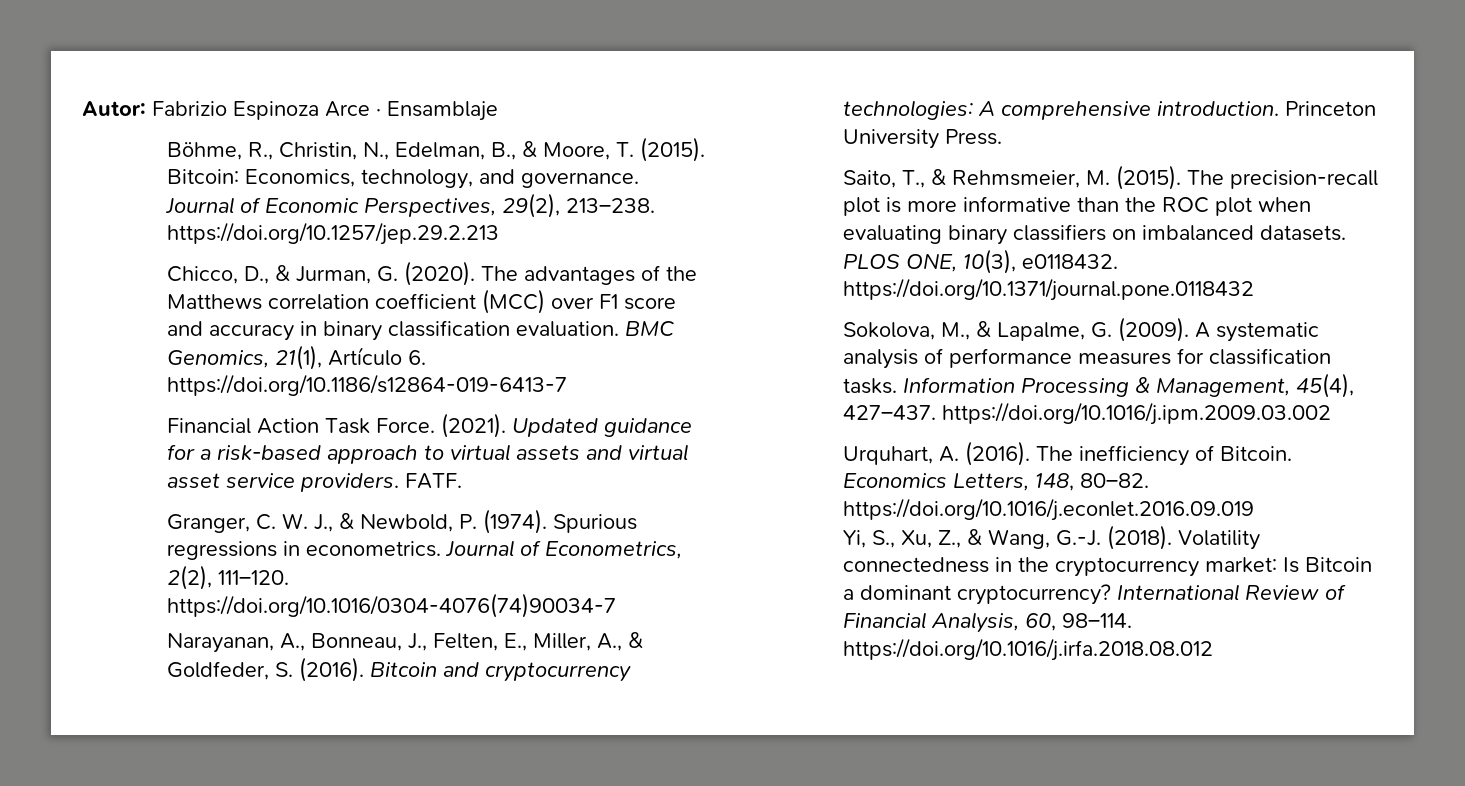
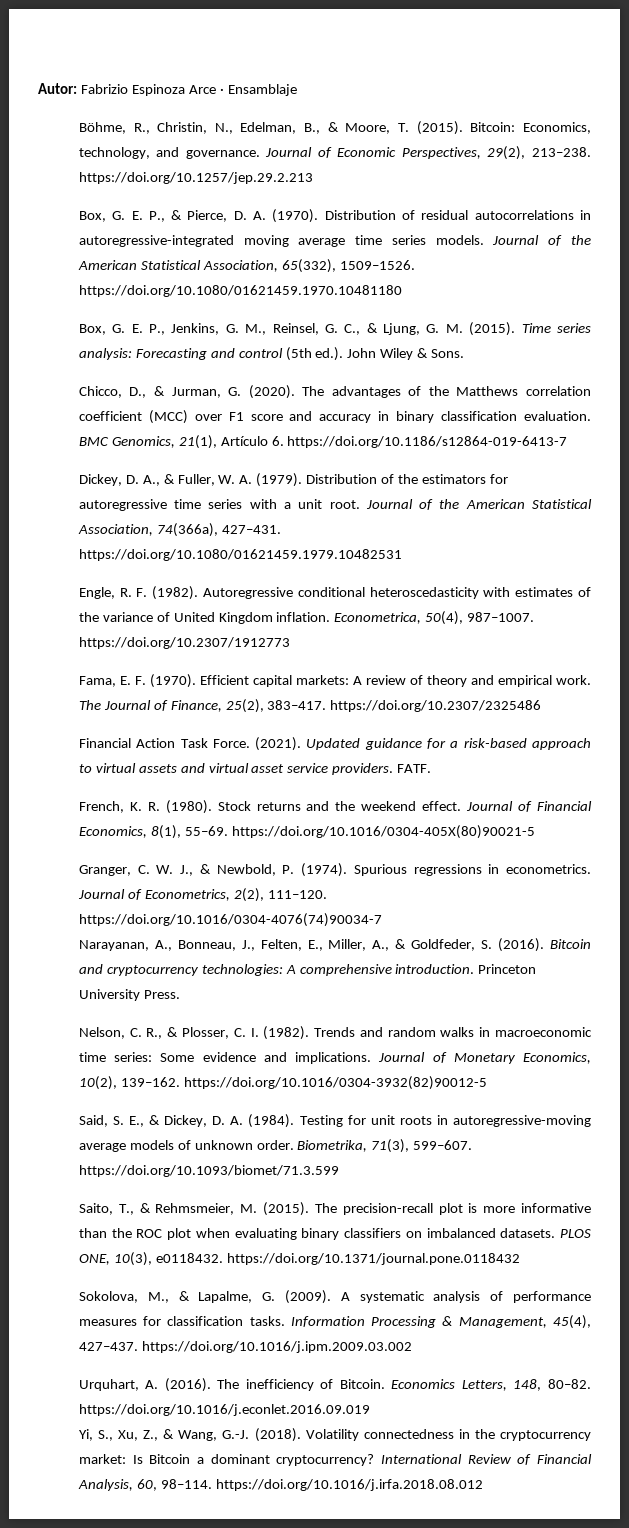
(499, 233) none -> [78,209,592,223] [78,235,591,247] [77,259,415,273] [78,285,402,297] [78,322,591,336] [78,347,465,361] // Box, G. E. P., & Pierce, D. A. (1970). Distribution of residual autocorrelations in autoregressive-integrated moving average time series models. Journal of the American Statistical Association, 65(332), 1509–1526. https://doi.org/10.1080/01621459.1970.10481180 // Box, G. E. P., Jenkins, G. M., Reinsel, G. C., & Ljung, G. M. (2015). Time series analysis: Forecasting and control (5th ed.). John Wiley & Sons.
(567, 385) none -> [78,473,508,487] [78,499,592,511] [77,523,281,537] [78,549,402,561] [78,586,591,600] [78,611,535,625] [78,637,290,649] [78,674,591,688] [78,699,542,713] // Dickey, D. A., & Fuller, W. A. (1979). Distribution of the estimators for autoregressive time series with a unit root. Journal of the American Statistical Association, 74(366a), 427–431. https://doi.org/10.1080/01621459.1979.10482531 // Engle, R. F. (1982). Autoregressive conditional heteroscedasticity with estimates of the variance of United Kingdom inflation. Econometrica, 50(4), 987–1007. https://doi.org/10.2307/1912773 // Fama, E. F. (1970). Efficient capital markets: A review of theory and empirical work. The Journal of Finance, 25(2), 383–417. https://doi.org/10.2307/2325486
(462, 481) none -> [78,800,593,814] [78,825,535,839] // French, K. R. (1980). Stock returns and the weekend effect. Journal of Financial Economics, 8(1), 55–69. https://doi.org/10.1016/0304-405X(80)90021-5
(1002, 137) none -> [78,1026,593,1040] [78,1052,591,1064] [78,1076,487,1090] [78,1114,592,1128] [78,1139,473,1153] [78,1165,339,1177] // Nelson, C. R., & Plosser, C. I. (1982). Trends and random walks in macroeconomic time series: Some evidence and implications. Journal of Monetary Economics, 10(2), 139–162. https://doi.org/10.1016/0304-3932(82)90012-5 // Said, S. E., & Dickey, D. A. (1984). Testing for unit roots in autoregressive-moving average models of unknown order. Biometrika, 71(3), 599–607. https://doi.org/10.1093/biomet/71.3.599

